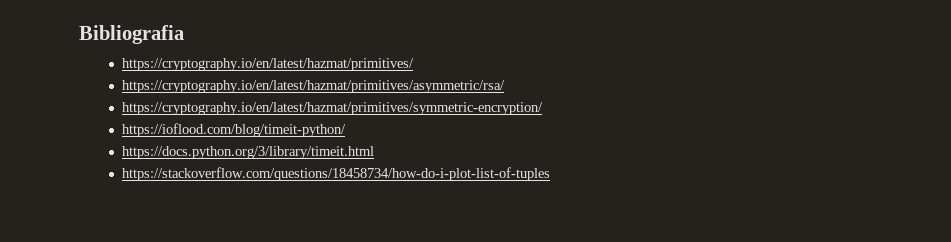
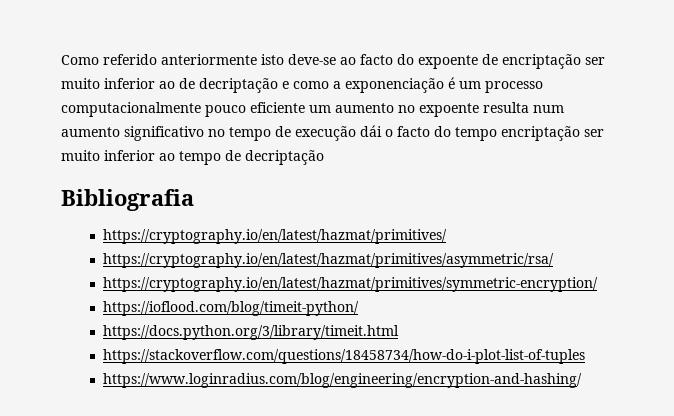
(79, 34) none -> [61,54,605,69] [61,77,543,93] [61,102,564,117] [61,125,604,141] [61,150,324,165] Como referido anteriormente isto deve-se ao facto do expoente de encriptação ser muito inferior ao de decriptação e como a exponenciação é um processo computacionalmente pouco eficiente um aumento no expoente resulta num aumento significativo no tempo de execução dái o facto do tempo encriptação ser muito inferior ao tempo de decriptação //
(551, 174) none -> [102,373,582,388] // https://www.loginradius.com/blog/engineering/encryption-and-hashing/

